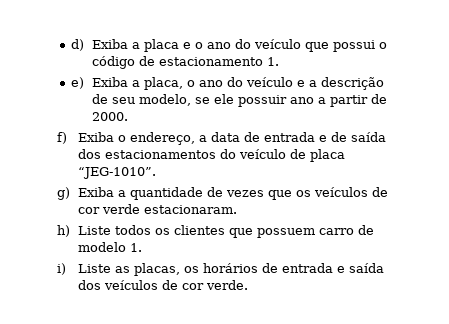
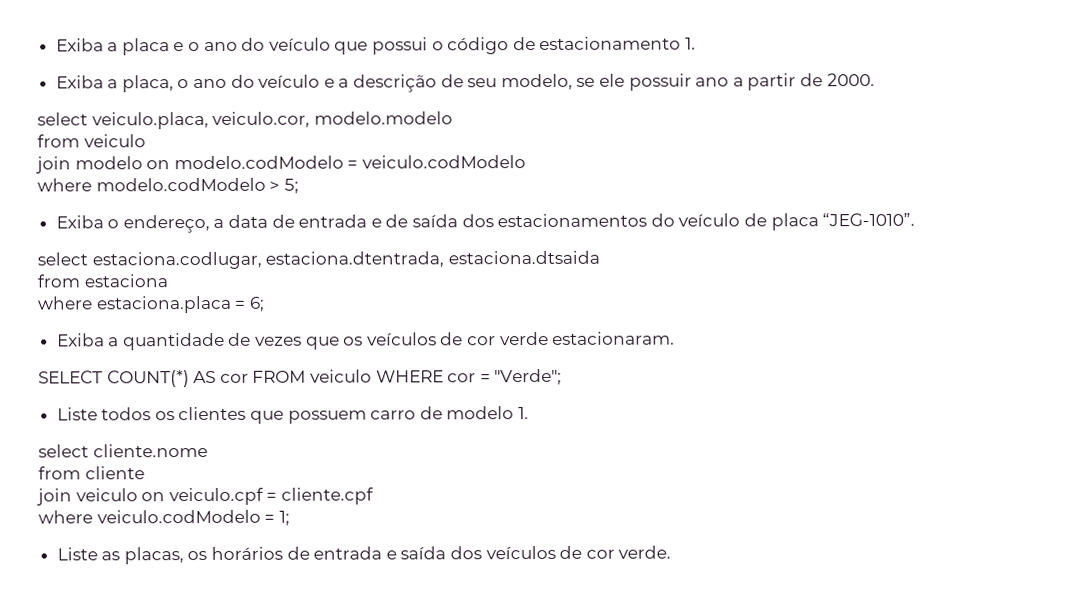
[70,39,84,51] d) -> (55, 45) none
[70,77,84,89] e) -> (696, 43) none
[57,132,67,144] f) -> [37,111,453,130] [37,134,146,148] [35,155,526,174] [37,177,299,194] select veiculo.placa, veiculo.cor, modelo.modelo // from veiculo // join modelo on modelo.codModelo = veiculo.codModelo // where modelo.codModelo > 5; //
[57,187,70,200] g) -> [37,250,600,270] [37,274,168,288] [37,295,265,314] select estaciona.codlugar, estaciona.dtentrada, estaciona.dtsaida // from estaciona // where estaciona.placa = 6; //
[57,225,70,237] h) -> [38,368,563,388] SELECT COUNT(*) AS cor FROM veiculo WHERE cor = "Verde"; //
[57,263,66,275] i) -> [38,443,208,458] [38,466,145,480] [36,487,374,506] [38,509,290,526] select cliente.nome // from cliente // join veiculo on veiculo.cpf = cliente.cpf // where veiculo.codModelo = 1; //

